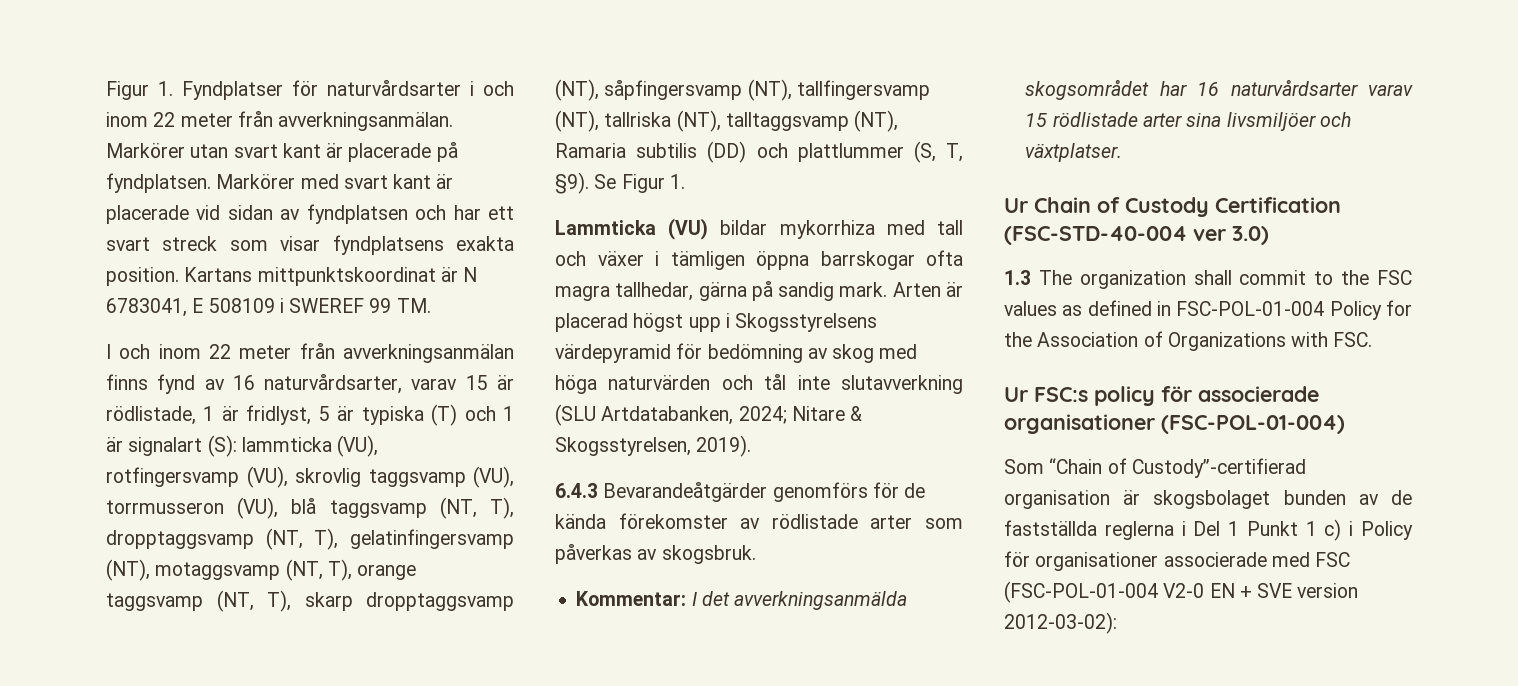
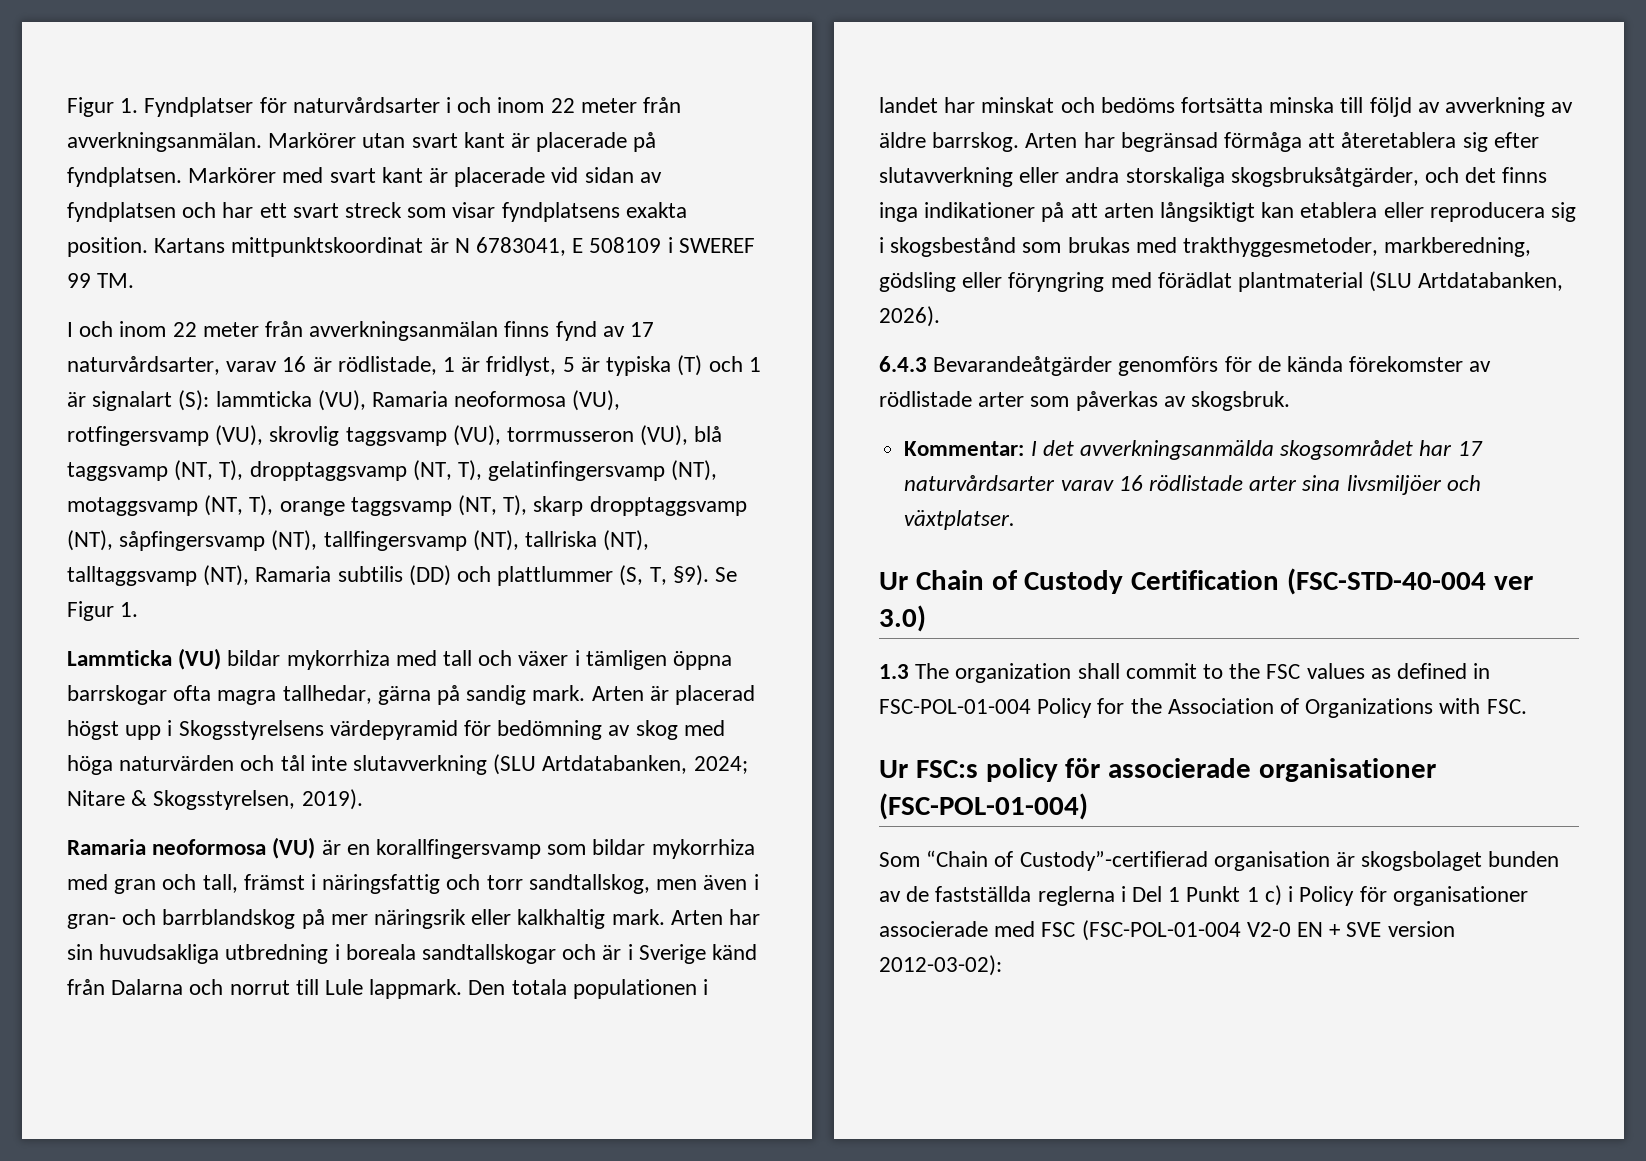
[232,375,255,390] 16 -> [630,322,655,337] 17
[465,375,488,390] 15 -> [282,356,307,372] 16
(379, 446) none -> [372,390,621,411] Ramaria neoformosa (VU),
(752, 446) none -> [67,837,755,859] [67,874,759,894] [67,909,761,929] [67,944,758,964] [67,979,709,999] [879,97,1574,117] [879,132,1539,152] [879,167,1548,187] [879,202,1577,222] [879,237,1532,257] [879,271,1564,292] [879,306,940,327] // Ramaria neoformosa (VU) är en korallfingersvamp som bildar mykorrhiza med gran och tall, främst i näringsfattig och torr sandtallskog, men även i gran- och barrblandskog på mer näringsrik eller kalkhaltig mark. Arten har sin huvudsakliga utbredning i boreala sandtallskogar och är i Sverige känd från Dalarna och norrut till Lule lappmark. Den totala populationen i landet har minskat och bedöms fortsätta minska till följd av avverkning av äldre barrskog. Arten har begränsad förmåga att återetablera sig efter slutavverkning eller andra storskaliga skogsbruksåtgärder, och det finns inga indikationer på att arten långsiktigt kan etablera eller reproducera sig i skogsbestånd som brukas med trakthyggesmetoder, markberedning, gödsling eller föryngring med förädlat plantmaterial (SLU Artdatabanken, 2026).
[1197,82,1220,96] 16 -> [1457,441,1483,456] 17
[1025,113,1048,127] 15 -> [1118,475,1143,491] 16

